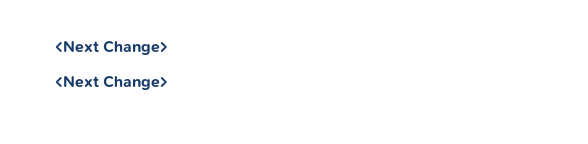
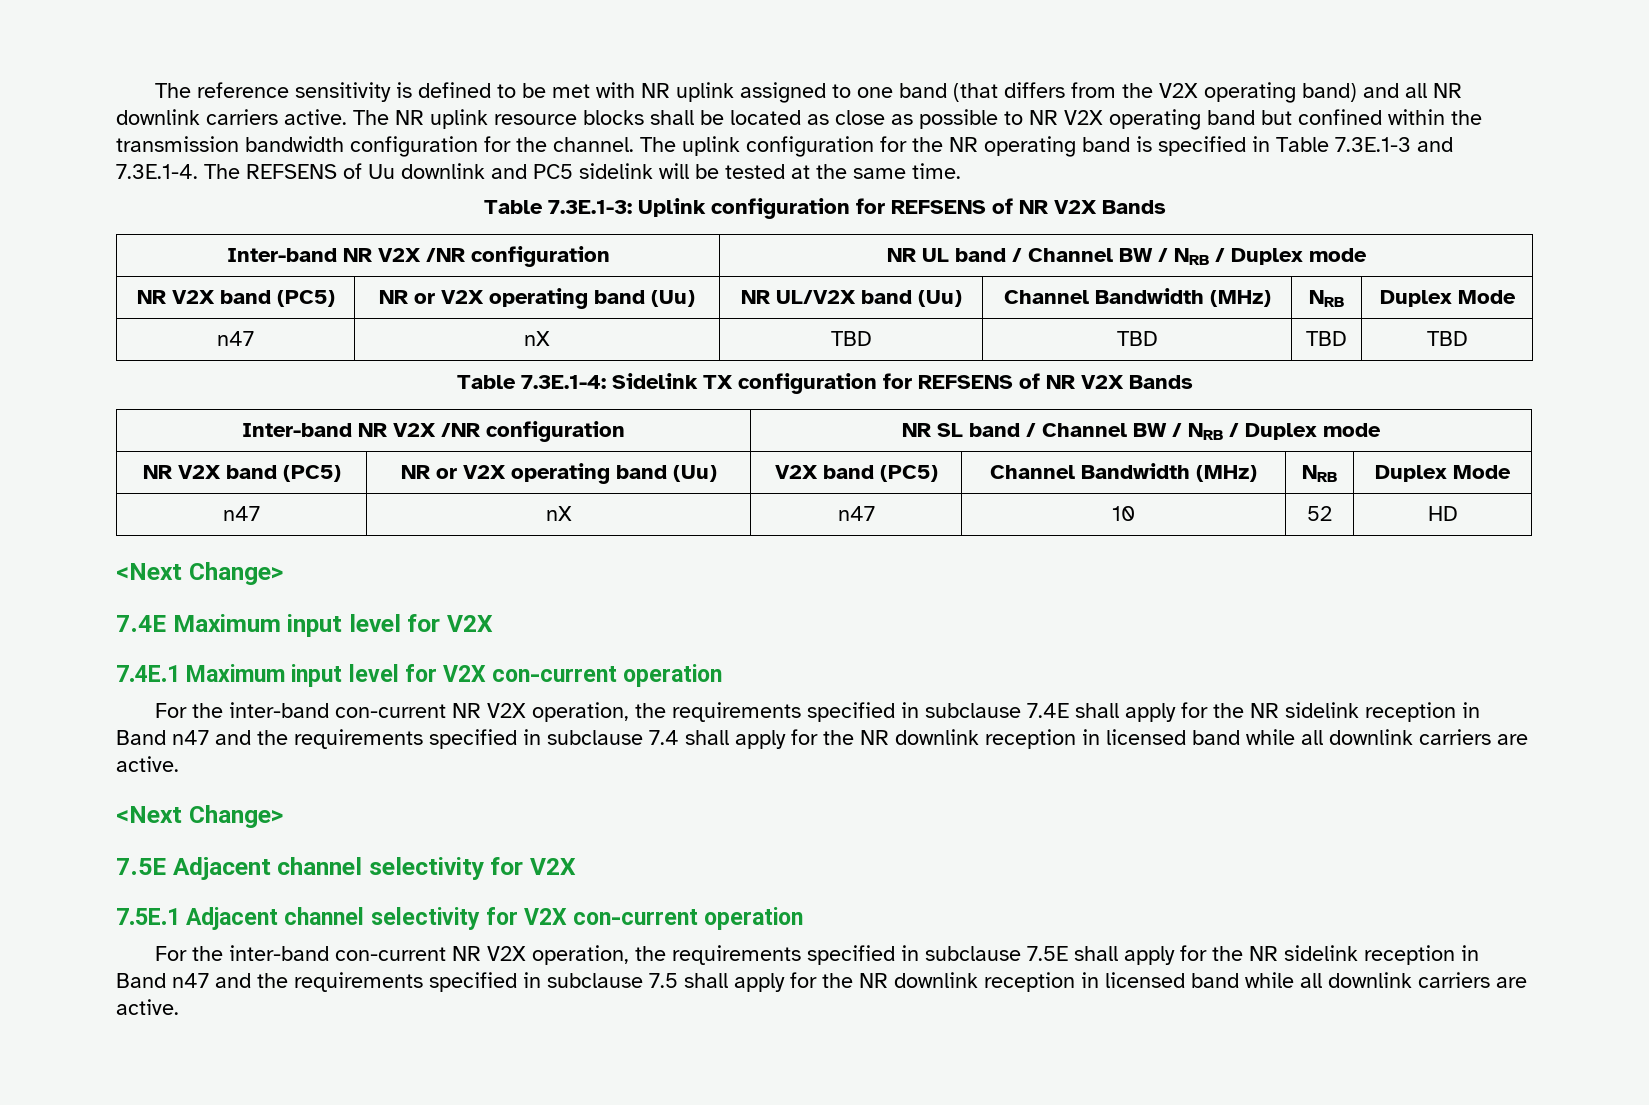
[55,40,169,55] [55,75,169,90] <Next Change> // <Next Change> -> [155,82,1463,103] [116,109,1482,130] [116,136,1453,157] [116,163,961,179] [483,198,1166,219] [226,246,610,267] [886,248,1367,265] [136,290,335,307] [379,288,695,309] [740,290,962,307] [1003,288,1271,307] [1309,290,1344,307] [1379,290,1516,307] [217,331,254,346] [524,331,550,346] [830,331,872,346] [1116,331,1158,346] [1306,331,1347,346] [1426,331,1468,346] [456,373,1193,394] [241,421,625,442] [902,423,1381,440] [142,465,341,482] [400,463,717,484] [774,465,938,482] [990,463,1257,482] [1302,465,1337,482] [1375,465,1511,482] [223,506,260,521] [545,506,572,521] [837,506,875,521] [1112,506,1135,521] [1307,506,1332,521] [1427,506,1458,521] [116,562,283,585] [116,614,494,637] [116,664,723,687] [155,702,1481,722] [116,729,1528,749] [116,756,179,772] [116,805,283,828] [116,857,577,880] [116,907,804,930] [155,945,1480,965] [116,972,1527,992] [116,999,179,1015] The reference sensitivity is defined to be met with NR uplink assigned to one band (that differs from the V2X operating band) and all NR downlink carriers active. The NR uplink resource blocks shall be located as close as possible to NR V2X operating band but confined within the transmission bandwidth configuration for the channel. The uplink configuration for the NR operating band is specified in Table 7.3E.1-3 and 7.3E.1-4. The REFSENS of Uu downlink and PC5 sidelink will be tested at the same time. // Table 7.3E.1-3: Uplink configuration for REFSENS of NR V2X Bands // Inter-band NR V2X /NR configuration | NR UL band / Channel BW / NRB / Duplex mode // NR V2X band (PC5) | NR or V2X operating band (Uu) | NR UL/V2X band (Uu) | Channel Bandwidth (MHz) | NRB | Duplex Mode // n47 | nX | TBD | TBD | TBD | TBD // Table 7.3E.1-4: Sidelink TX configuration for REFSENS of NR V2X Bands // Inter-band NR V2X /NR configuration | NR SL band / Channel BW / NRB / Duplex mode // NR V2X band (PC5) | NR or V2X operating band (Uu) | V2X band (PC5) | Channel Bandwidth (MHz) | NRB | Duplex Mode // n47 | nX | n47 | 10 | 52 | HD // <Next Change> // 7.4E Maximum input level for V2X // 7.4E.1 Maximum input level for V2X con-current operation // For the inter-band con-current NR V2X operation, the requirements specified in subclause 7.4E shall apply for the NR sidelink reception in Band n47 and the requirements specified in subclause 7.4 shall apply for the NR downlink reception in licensed band while all downlink carriers are active. // <Next Change> // 7.5E Adjacent channel selectivity for V2X // 7.5E.1 Adjacent channel selectivity for V2X con-current operation // For the inter-band con-current NR V2X operation, the requirements specified in subclause 7.5E shall apply for the NR sidelink reception in Band n47 and the requirements specified in subclause 7.5 shall apply for the NR downlink reception in licensed band while all downlink carriers are active.

